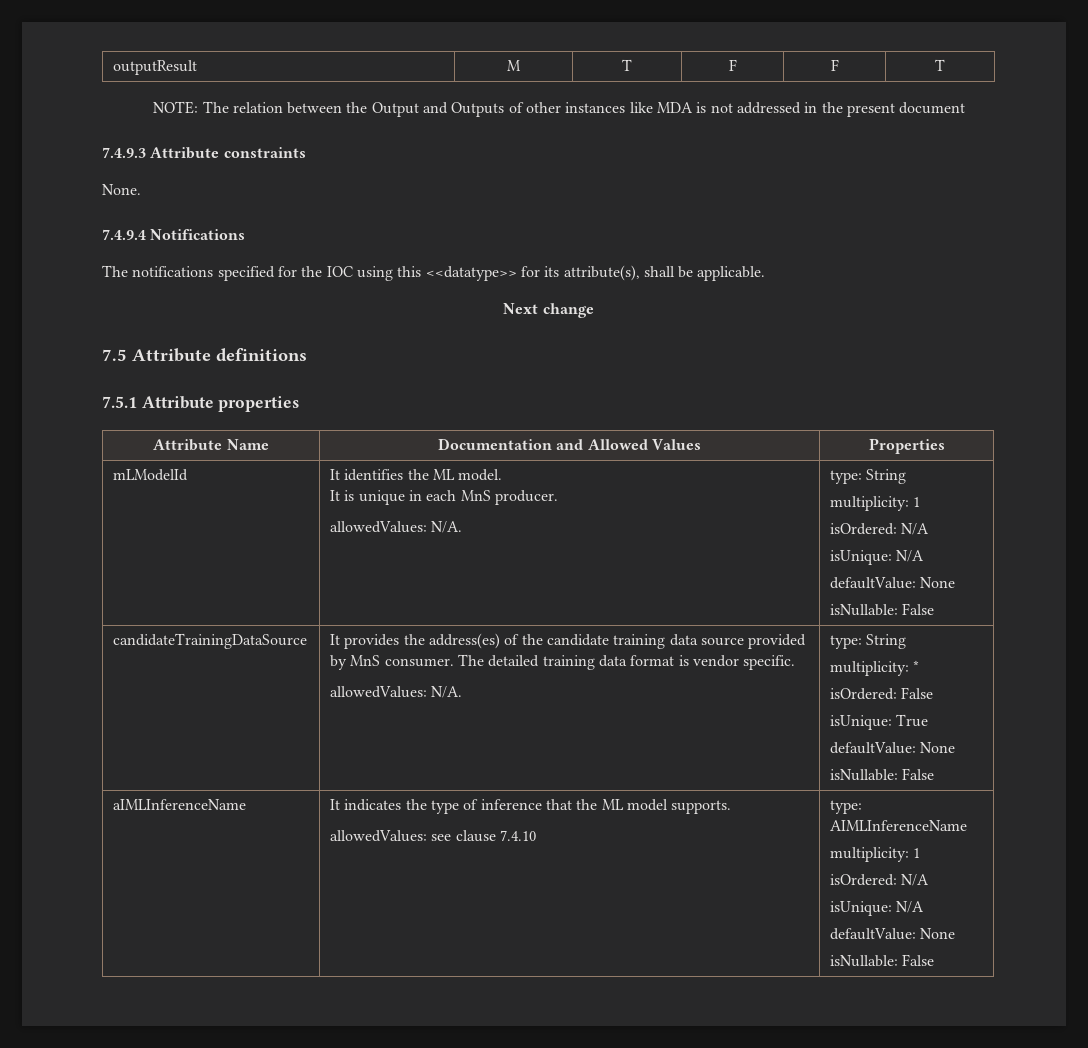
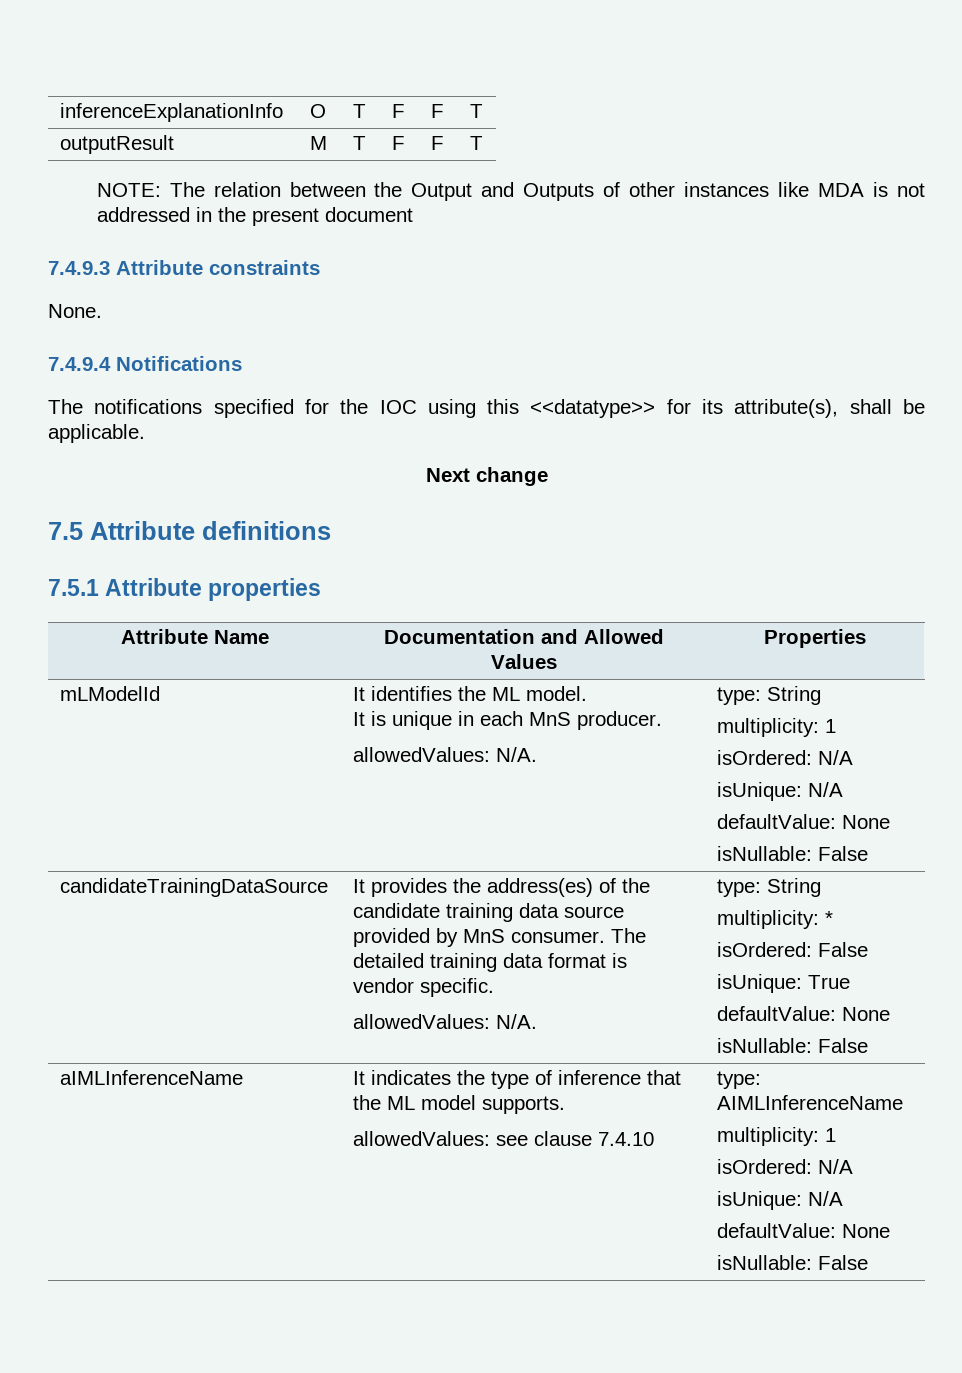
(113, 67) none -> [60,103,284,122] [310,104,326,118] [352,104,366,118] [391,104,405,118] [430,104,444,118] [469,104,483,118] inferenceExplanationInfo | O | T | F | F | T //

